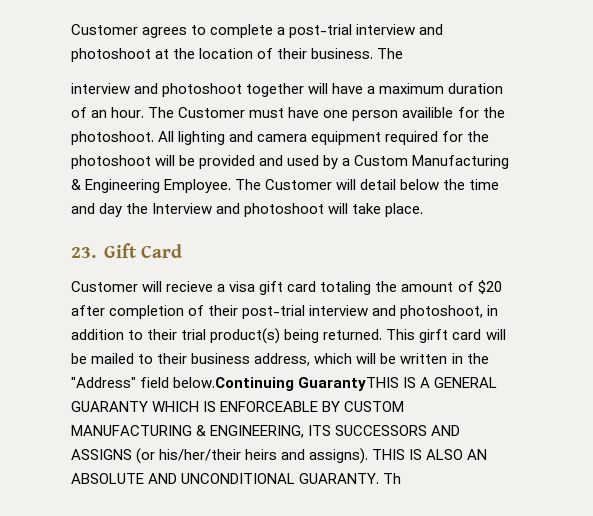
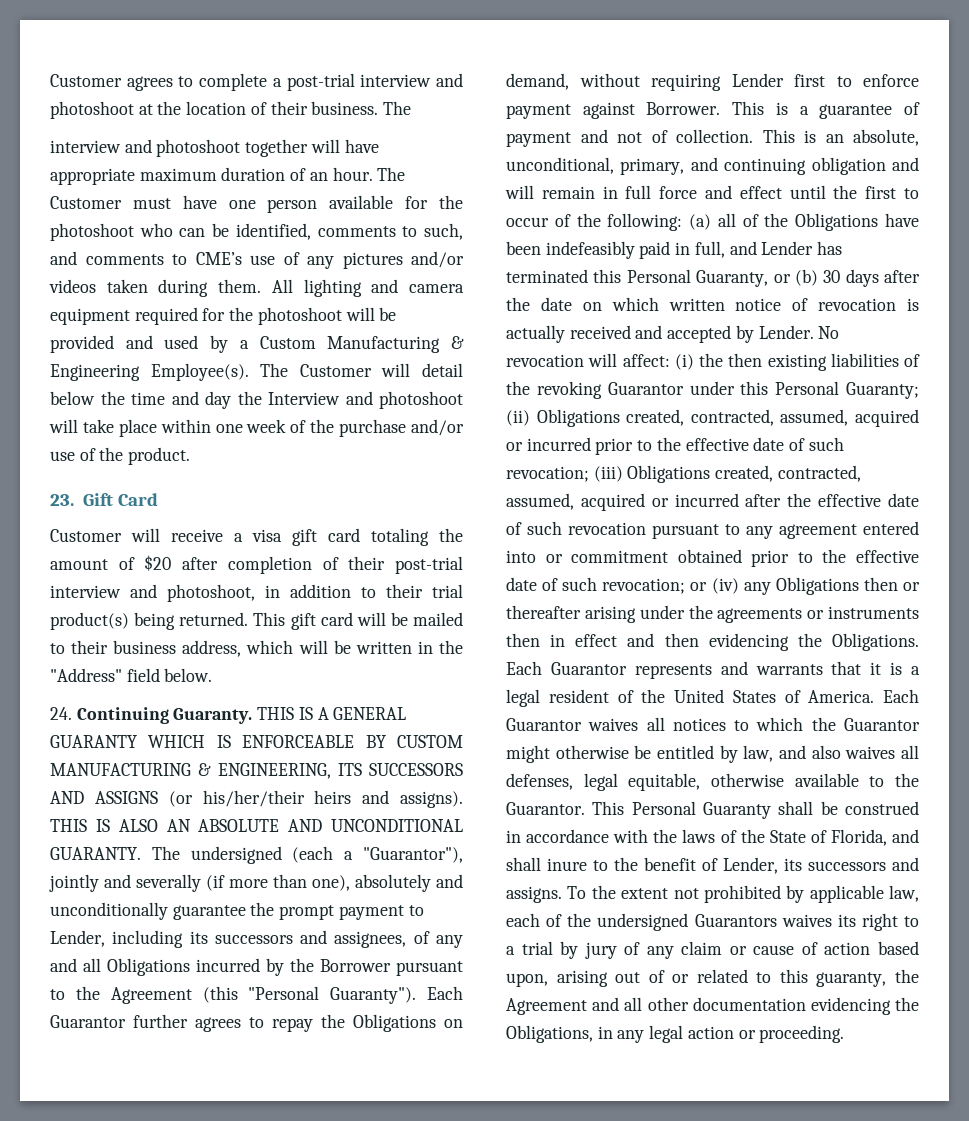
[367,86,376,94] a -> [50,168,135,185] appropriate
[402,107,505,118] [71,131,154,145] availible for the photoshoot. -> [329,195,463,209] [50,223,464,241] [50,251,464,269] [49,279,262,297] available for the photoshoot who can be identified, comments to such, and comments to CME’s use of any pictures and/or videos taken during them.
[164,179,232,193] Employee. -> [150,363,249,381] Employee(s).
[385,203,424,217] place. -> [118,419,465,437] [50,447,191,465] place within one week of the purchase and/or use of the product.
[166,281,214,292] recieve -> [171,529,223,542] receive
[419,329,449,343] girft -> [290,613,316,630] gift
[173,377,400,391] below.Continuing GuarantyTHIS -> [164,668,213,682] [50,707,295,724] below. // 24. Continuing Guaranty. THIS
[383,473,402,484] Th -> [151,846,464,864] [49,874,463,892] [50,902,424,920] [50,930,463,948] [50,958,463,976] [50,986,463,1004] [50,1014,463,1032] [506,73,919,91] [506,101,920,119] [506,129,919,147] [506,157,919,175] [505,185,919,199] [506,213,919,231] [506,241,843,259] [506,269,920,287] [506,297,919,311] [506,325,840,343] [506,353,920,371] [506,381,919,399] [506,409,919,427] [506,437,844,455] [506,465,861,483] [506,493,919,511] [506,521,919,539] [506,549,919,567] [506,577,920,595] [506,605,919,623] [506,633,919,651] [506,661,920,679] [506,689,919,707] [506,717,920,731] [506,745,919,763] [506,773,919,791] [506,801,919,819] [506,829,919,846] [506,857,919,874] [506,885,919,903] [506,913,919,931] [506,941,919,959] [506,969,919,987] [506,997,919,1015] [506,1025,845,1043] The undersigned (each a "Guarantor"), jointly and severally (if more than one), absolutely and unconditionally guarantee the prompt payment to Lender, including its successors and assignees, of any and all Obligations incurred by the Borrower pursuant to the Agreement (this "Personal Guaranty"). Each Guarantor further agrees to repay the Obligations on demand, without requiring Lender first to enforce payment against Borrower. This is a guarantee of payment and not of collection. This is an absolute, unconditional, primary, and continuing obligation and will remain in full force and effect until the first to occur of the following: (a) all of the Obligations have been indefeasibly paid in full, and Lender has terminated this Personal Guaranty, or (b) 30 days after the date on which written notice of revocation is actually received and accepted by Lender. No revocation will affect: (i) the then existing liabilities of the revoking Guarantor under this Personal Guaranty; (ii) Obligations created, contracted, assumed, acquired or incurred prior to the effective date of such revocation; (iii) Obligations created, contracted, assumed, acquired or incurred after the effective date of such revocation pursuant to any agreement entered into or commitment obtained prior to the effective date of such revocation; or (iv) any Obligations then or thereafter arising under the agreements or instruments then in effect and then evidencing the Obligations. Each Guarantor represents and warrants that it is a legal resident of the United States of America. Each Guarantor waives all notices to which the Guarantor might otherwise be entitled by law, and also waives all defenses, legal equitable, otherwise available to the Guarantor. This Personal Guaranty shall be construed in accordance with the laws of the State of Florida, and shall inure to the benefit of Lender, its successors and assigns. To the extent not prohibited by applicable law, each of the undersigned Guarantors waives its right to a trial by jury of any claim or cause of action based upon, arising out of or related to this guaranty, the Agreement and all other documentation evidencing the Obligations, in any legal action or proceeding.

